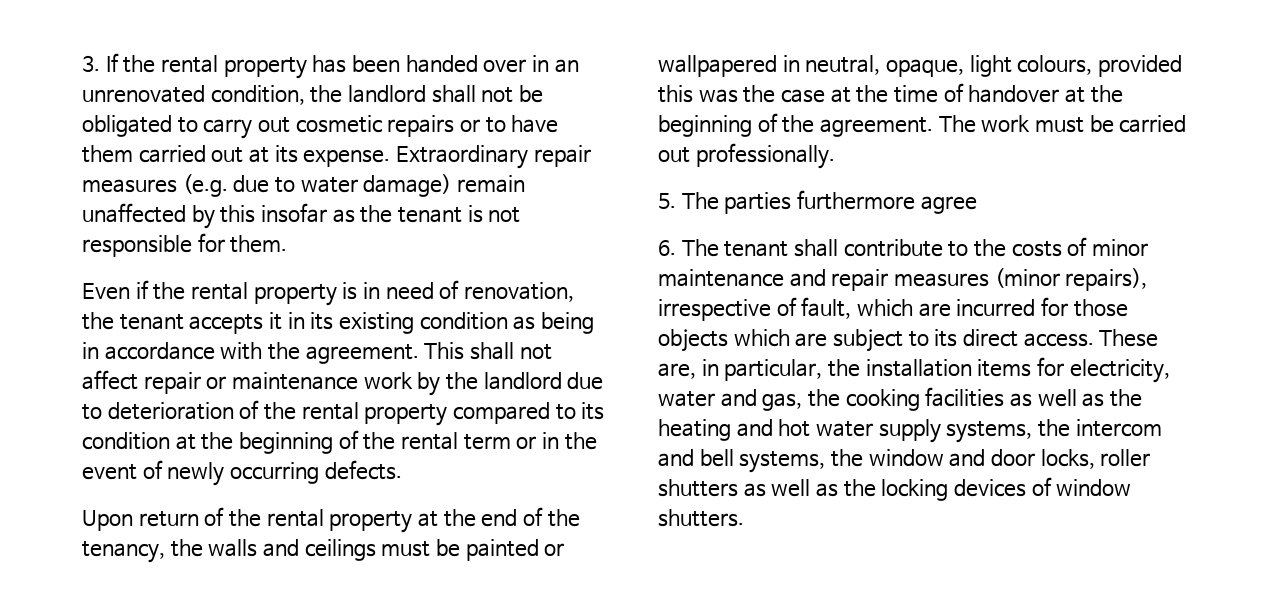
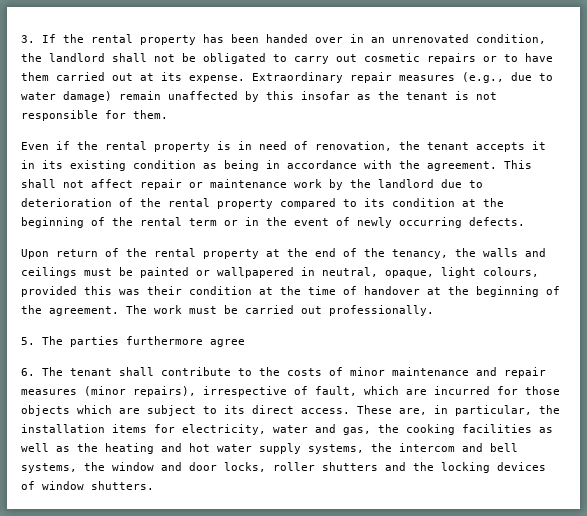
[182,174,228,197] (e.g. -> [462,72,504,83] (e.g.,
[743,85,825,103] the case -> [147,286,252,295] their condition
[743,479,838,497] as well as -> [385,462,406,471] and

